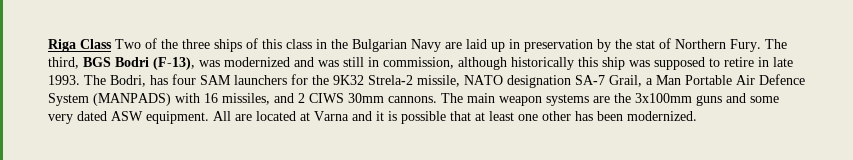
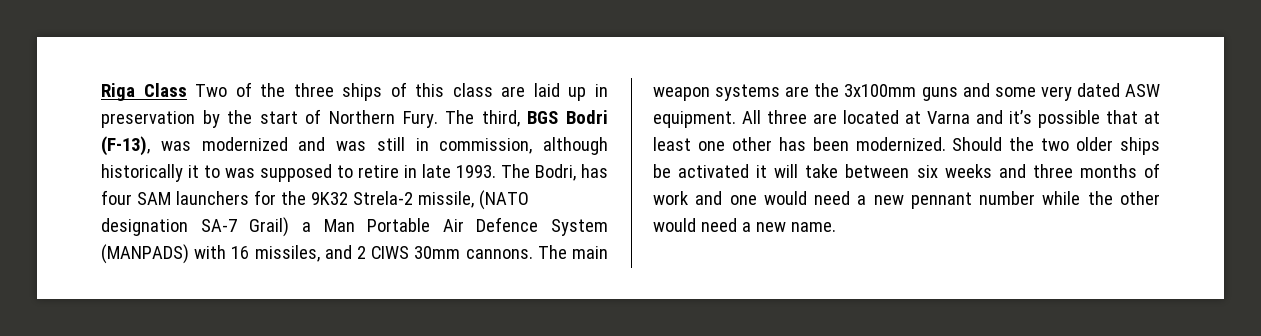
[316,39,441,52] in the Bulgarian Navy -> (493, 90) none
[636,40,655,49] stat -> [259,111,298,124] start
[578,57,625,70] this ship -> [188,165,220,178] it to
[464,75,503,85] NATO -> [478,190,529,210] (NATO
[609,75,642,87] Grail, -> [249,217,290,237] Grail)
(231, 116) none -> [767,110,807,124] three
[376,111,397,121] it is -> [1009,110,1032,124] it’s
(697, 116) none -> [952,137,1160,155] [653,163,1160,178] [653,191,1160,209] [653,218,836,232] Should the two older ships be activated it will take between six weeks and three months of work and one would need a new pennant number while the other would need a new name.

